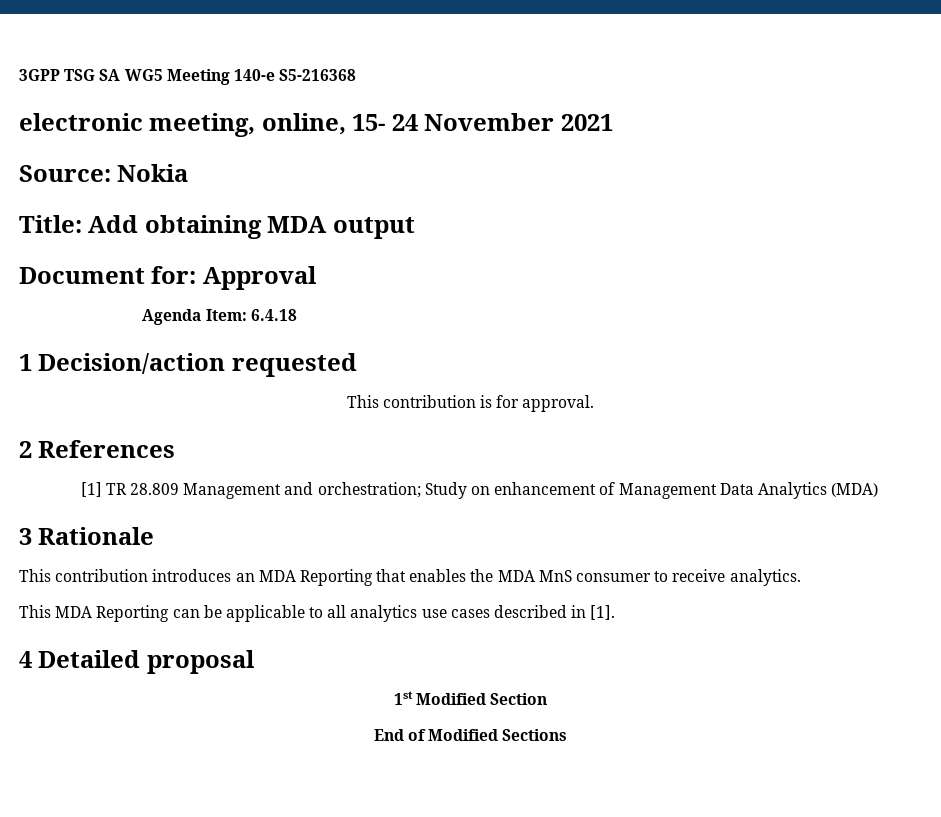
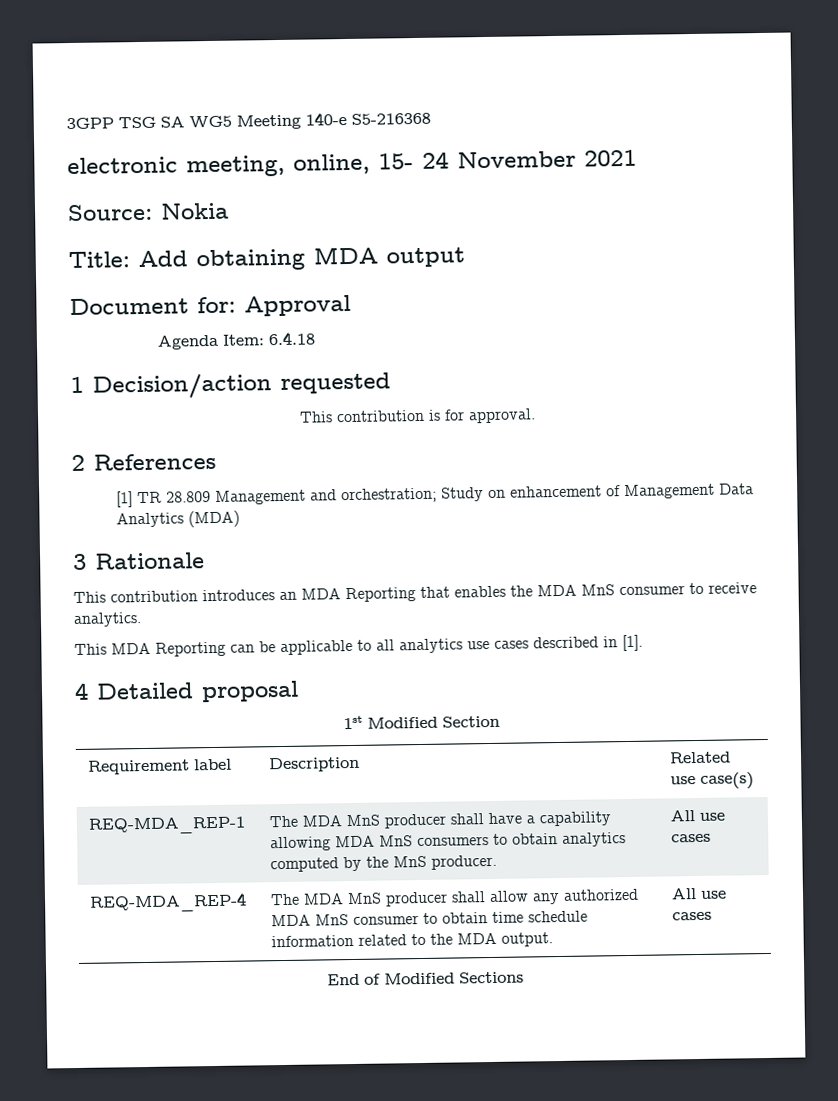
(548, 699) none -> [88,758,233,775] [268,756,361,773] [669,751,732,764] [670,772,755,790] [88,816,247,835] [269,811,612,829] [270,832,627,852] [270,854,498,873] [670,810,726,822] [671,833,712,843] [89,892,248,913] [270,888,640,907] [271,910,589,927] [271,932,554,948] [671,888,728,900] [672,911,713,921] // Requirement label | Description | Related use case(s) // REQ-MDA_REP-1 | The MDA MnS producer shall have a capability allowing MDA MnS consumers to obtain analytics computed by the MnS producer. | All use cases // REQ-MDA_REP-4 | The MDA MnS producer shall allow any authorized MDA MnS consumer to obtain time schedule information related to the MDA output. | All use cases

